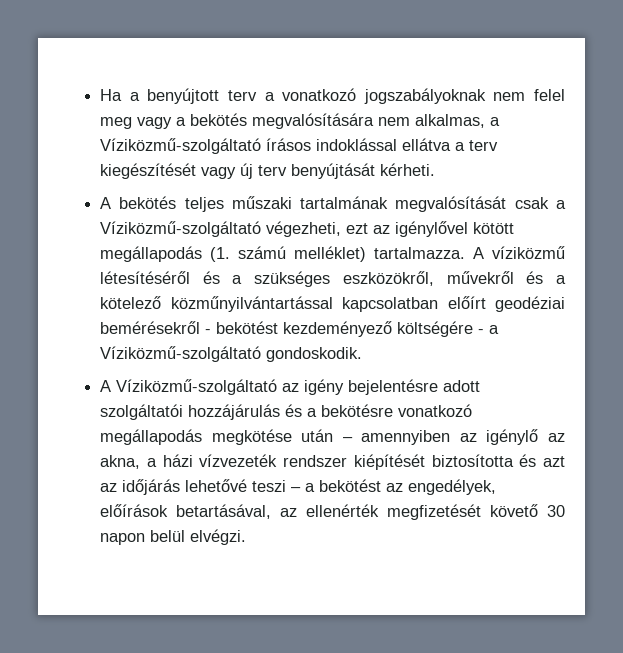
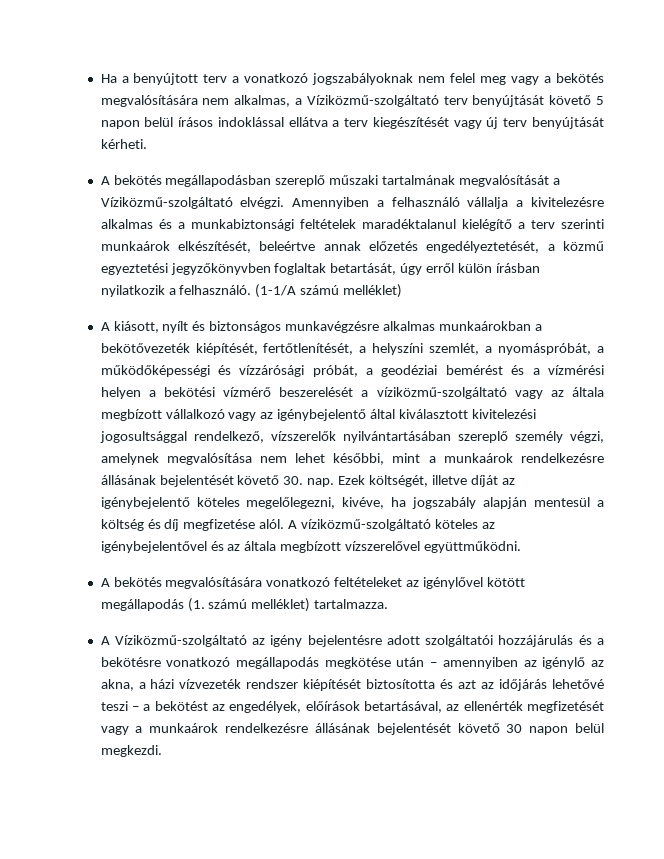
(262, 146) none -> [443,95,604,107] [100,117,174,129] terv benyújtását követő 5 napon belül
[184,197,224,212] teljes -> [165,175,326,187] megállapodásban szereplő
[514,197,566,209] [100,221,369,237] csak a Víziközmű-szolgáltató végezheti, ezt -> [552,178,560,185] [100,197,604,209] [100,219,604,231] [100,241,604,253] [100,263,540,275] [100,284,403,298] [100,321,542,333] [100,343,604,355] [100,365,604,377] [100,387,604,399] [100,409,536,421] [99,431,604,443] [100,453,604,465] [100,475,515,487] [100,497,604,509] [100,519,495,531] [100,541,522,553] [100,577,403,589] a Víziközmű-szolgáltató elvégzi. Amennyiben a felhasználó vállalja a kivitelezésre alkalmas és a munkabiztonsági feltételek maradéktalanul kielégítő a terv szerinti munkaárok elkészítését, beleértve annak előzetés engedélyeztetését, a közmű egyeztetési jegyzőkönyvben foglaltak betartását, úgy erről külön írásban nyilatkozik a felhasználó. (1-1/A számú melléklet) // A kiásott, nyílt és biztonságos munkavégzésre alkalmas munkaárokban a bekötővezeték kiépítését, fertőtlenítését, a helyszíni szemlét, a nyomáspróbát, a működőképességi és vízzárósági próbát, a geodéziai bemérést és a vízmérési helyen a bekötési vízmérő beszerelését a víziközmű-szolgáltató vagy az általa megbízott vállalkozó vagy az igénybejelentő által kiválasztott kivitelezési jogosultsággal rendelkező, vízszerelők nyilvántartásában szereplő személy végzi, amelynek megvalósítása nem lehet későbbi, mint a munkaárok rendelkezésre állásának bejelentését követő 30. nap. Ezek költségét, illetve díját az igénybejelentő köteles megelőlegezni, kivéve, ha jogszabály alapján mentesül a költség és díj megfizetése alól. A víziközmű-szolgáltató köteles az igénybejelentővel és az általa megbízott vízszerelővel együttműködni. // A bekötés megvalósítására vonatkozó feltételeket
[473,246,565,259] [100,271,566,287] [100,296,565,312] [100,321,500,337] [100,346,363,362] A víziközmű létesítéséről és a szükséges eszközökről, művekről és a kötelező közműnyilvántartással kapcsolatban előírt geodéziai bemérésekről - bekötést kezdeményező költségére - a Víziközmű-szolgáltató gondoskodik. -> (389, 604) none
(482, 512) none -> [100,723,451,735] vagy a munkaárok rendelkezésre állásának bejelentését
[190,529,247,545] elvégzi. -> [100,745,162,757] megkezdi.

